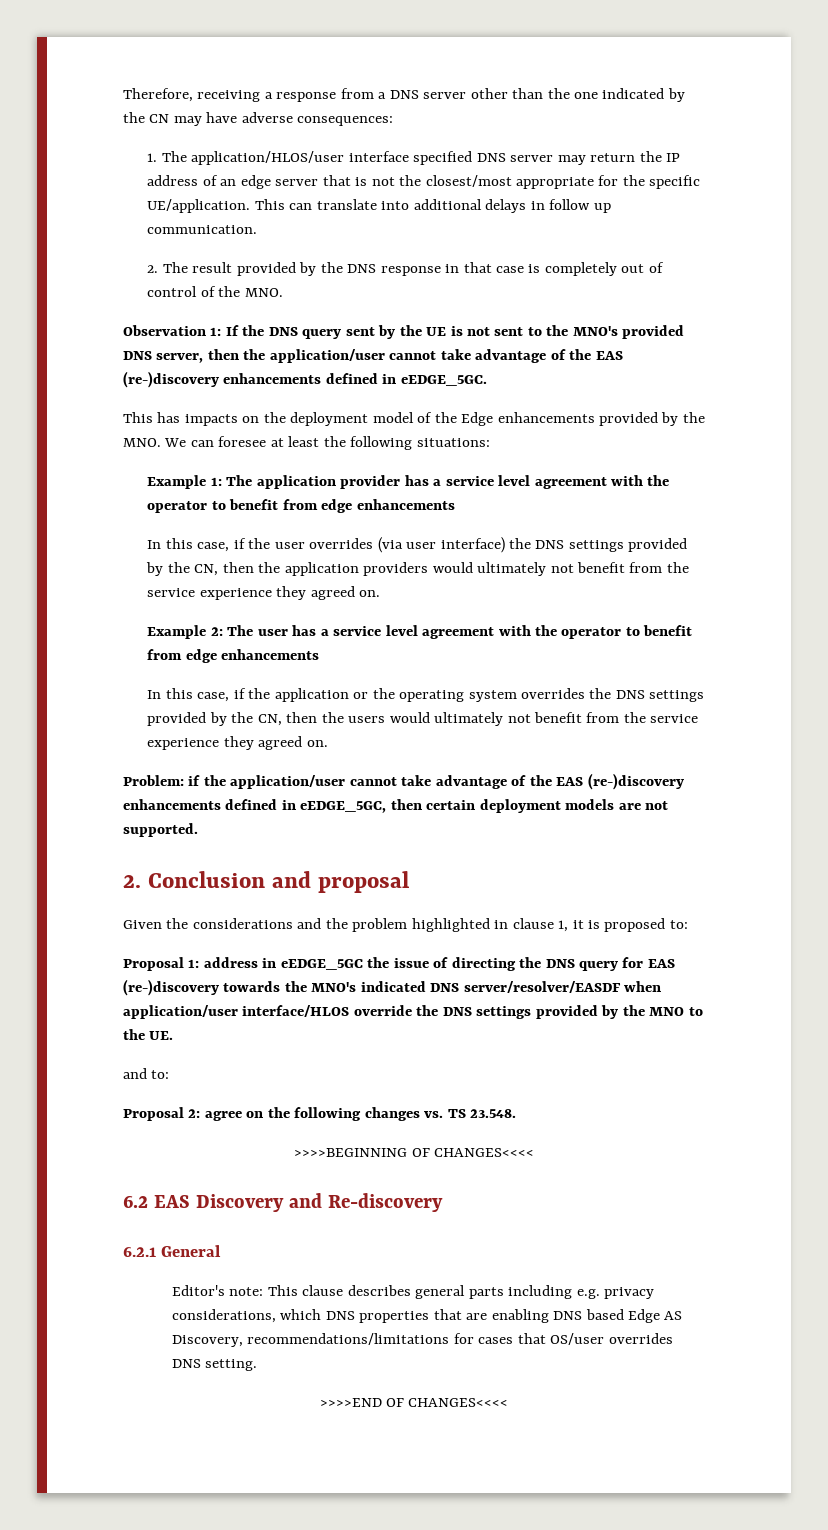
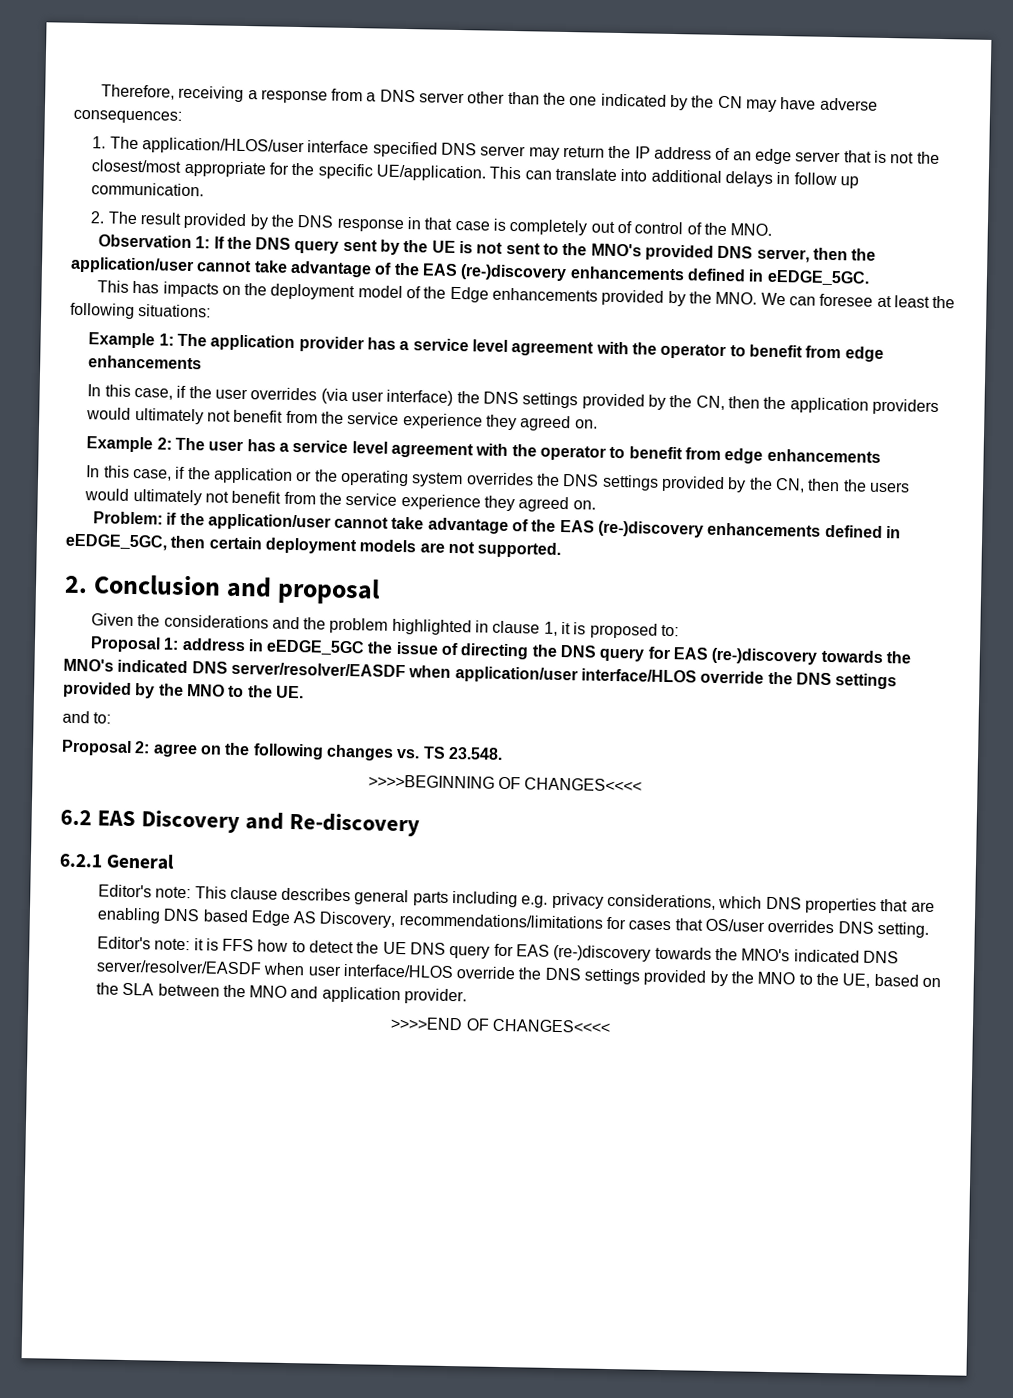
(258, 1365) none -> [96,936,899,964] [95,959,941,988] [95,982,468,1005] // Editor's note: it is FFS how to detect the UE DNS query for EAS (re-)discovery towards the MNO's indicated DNS server/resolver/EASDF when user interface/HLOS override the DNS settings provided by the MNO to the UE, based on the SLA between the MNO and application provider.

